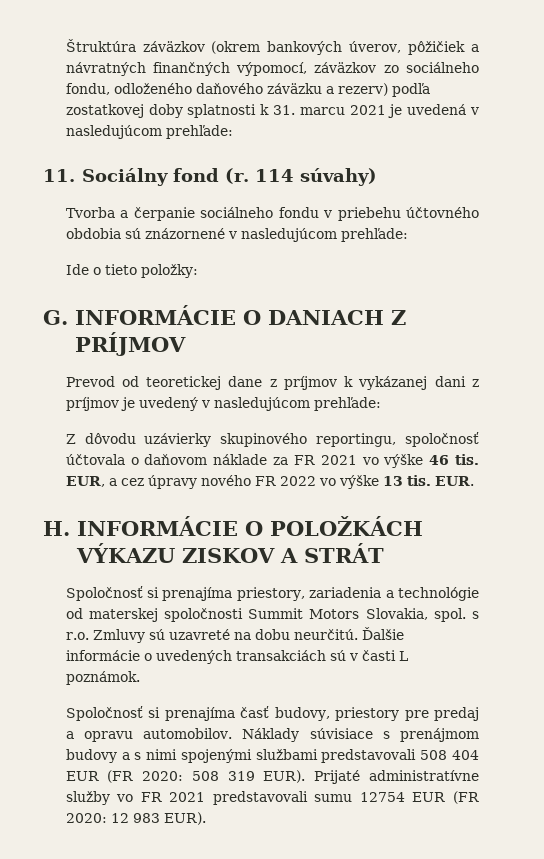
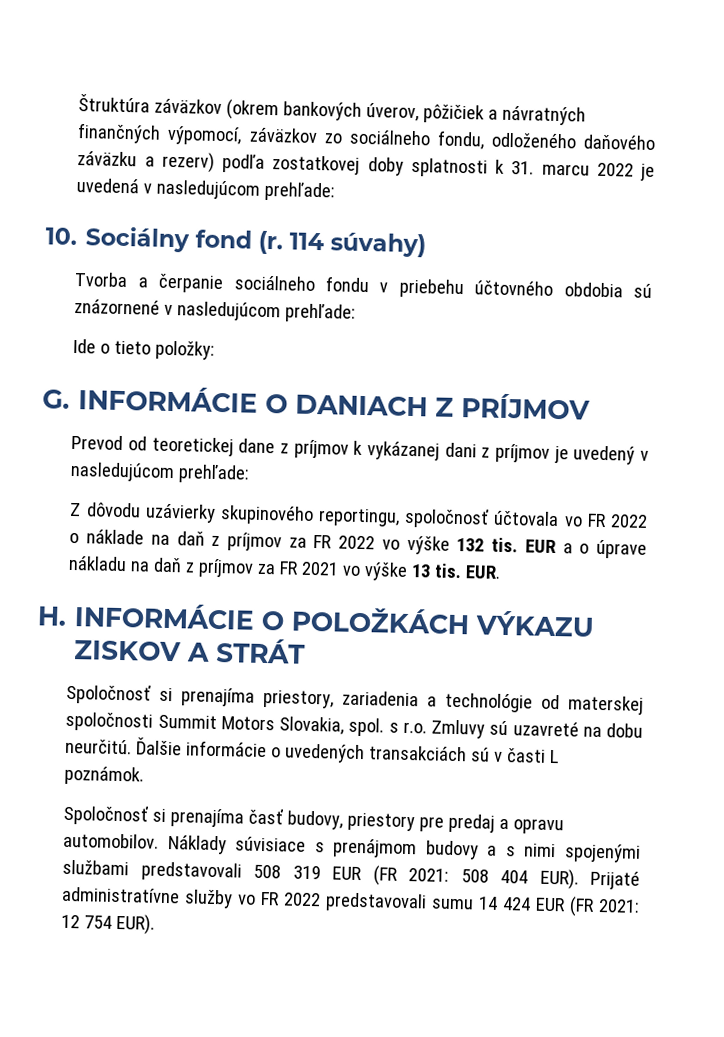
[349,105,386,115] 2021 -> [596,162,634,177] 2022
[43,169,75,182] 11. -> [45,227,77,246] 10.
[130,454,268,465] o daňovom náklade -> [563,513,648,528] [69,529,647,559] [68,555,255,578] vo FR 2022 o náklade na daň z príjmov za FR 2022 vo výške 132 tis. EUR a o úprave nákladu na daň z príjmov
[429,454,479,465] [65,475,379,489] 46 tis. EUR, a cez úpravy nového FR 2022 vo výške -> (409, 571) none
[452,750,479,760] [65,770,255,783] 404 EUR (FR 2020: 508 319 -> [292,865,529,886] 319 EUR (FR 2021: 508 404
[169,792,206,802] 2021 -> [283,892,322,907] 2022
[359,791,480,804] [65,813,160,823] 12754 EUR (FR 2020: 12 983 -> [478,896,640,917] [61,914,113,929] 14 424 EUR (FR 2021: 12 754

